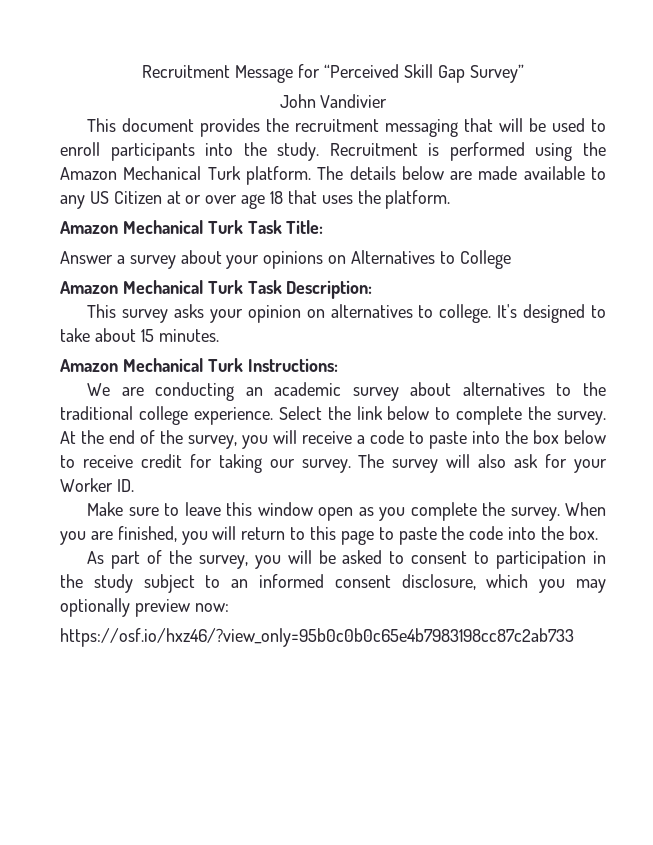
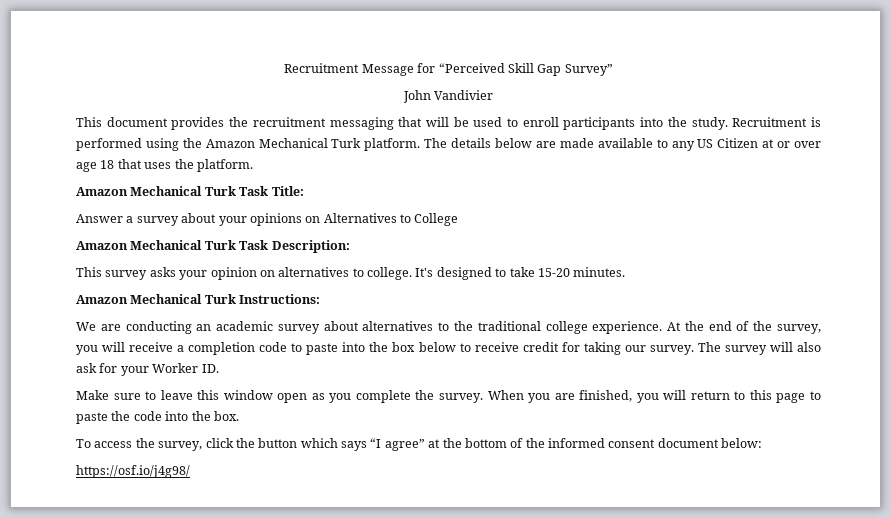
[94,328,154,342] about 15 -> [537,268,570,277] 15-20
[278,406,606,425] Select the link below to complete the survey. -> (663, 327) none
(365, 439) none -> [188,342,256,355] completion
[87,550,606,569] [60,574,606,593] [60,598,229,617] [60,628,574,647] As part of the survey, you will be asked to consent to participation in the study subject to an informed consent disclosure, which you may optionally preview now: // https://osf.io/hxz46/?view_only=95b0c0b0c65e4b7983198cc87c2ab733 -> [76,438,763,451] [76,465,190,478] To access the survey, click the button which says “I agree” at the bottom of the informed consent document below: // https://osf.io/j4g98/

